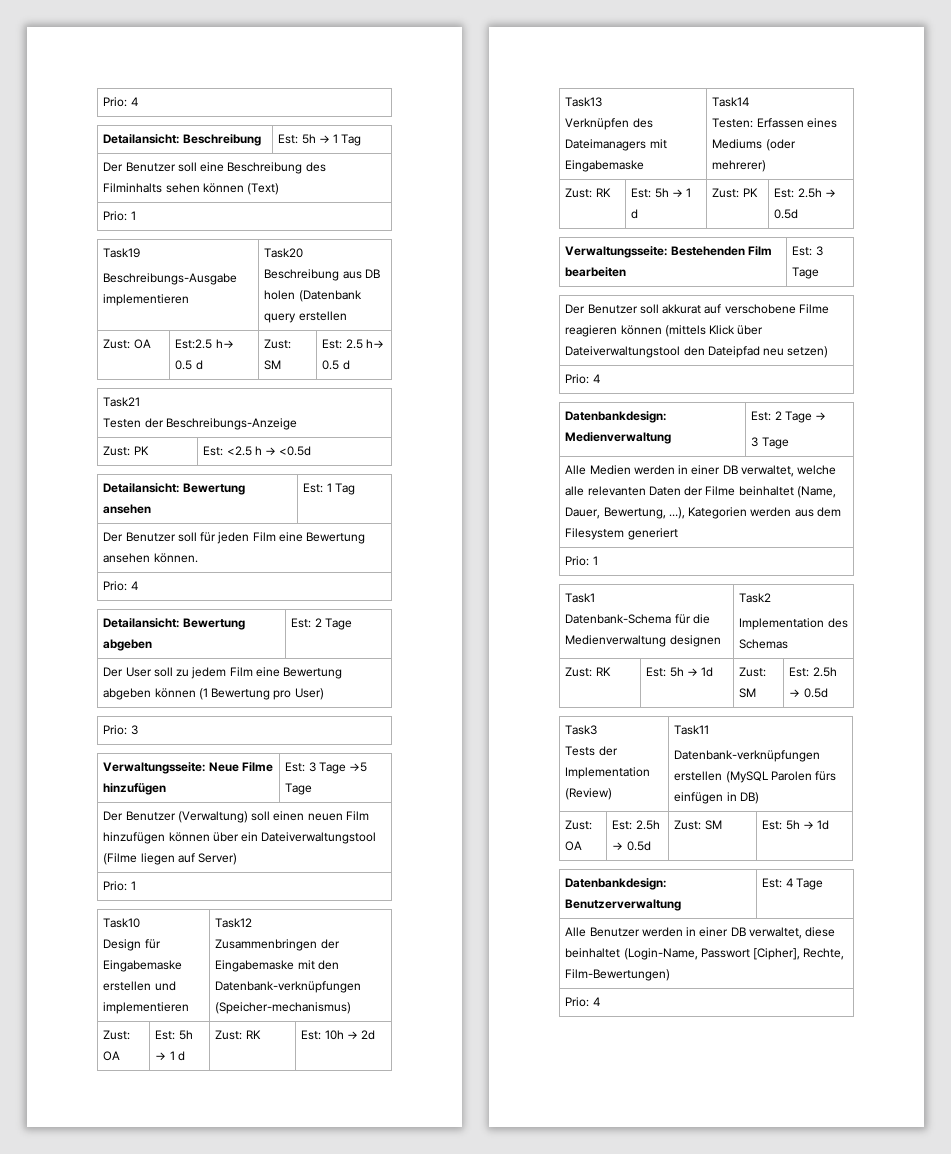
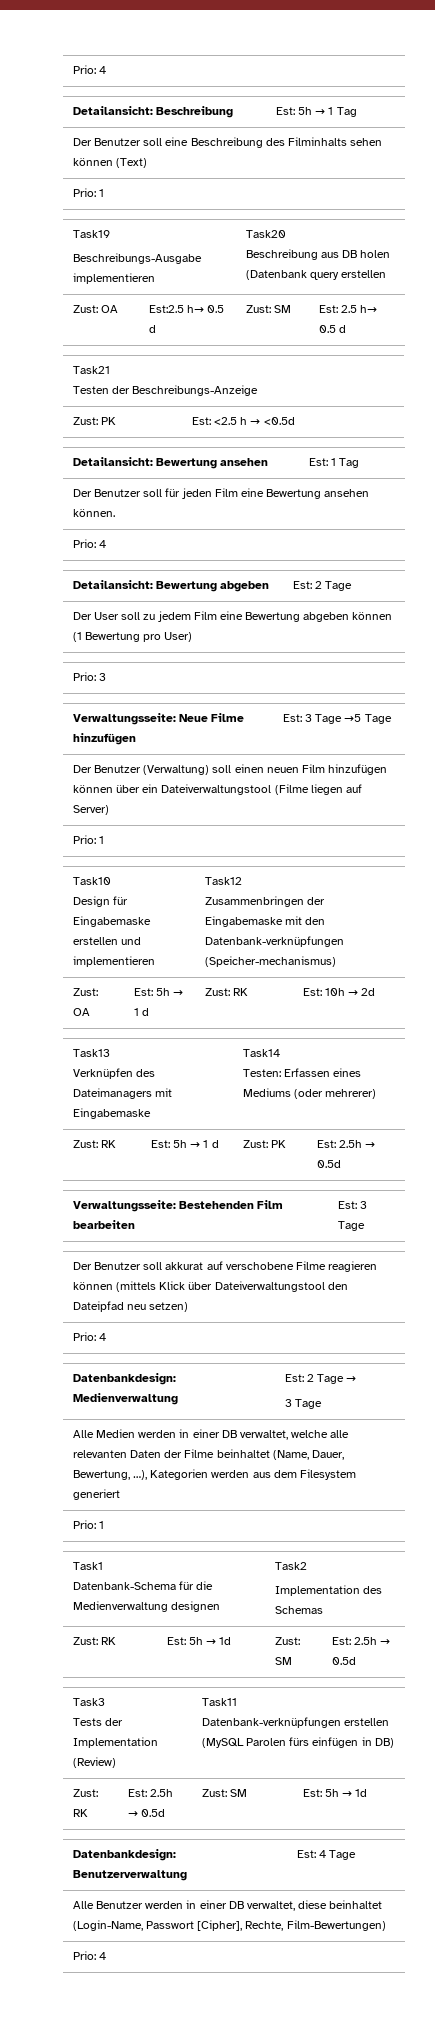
[565,841,583,851] OA -> [73,1809,89,1817] RK

